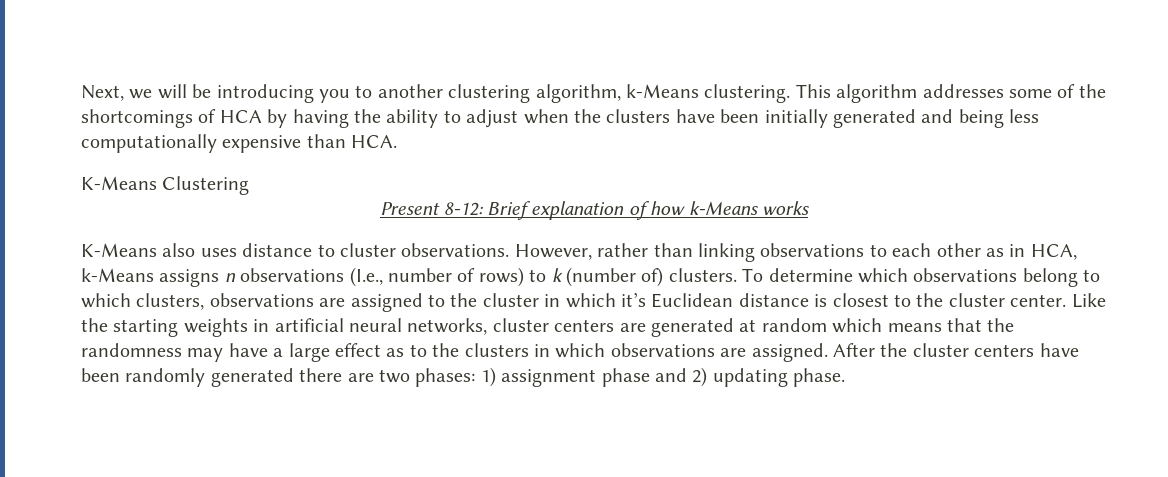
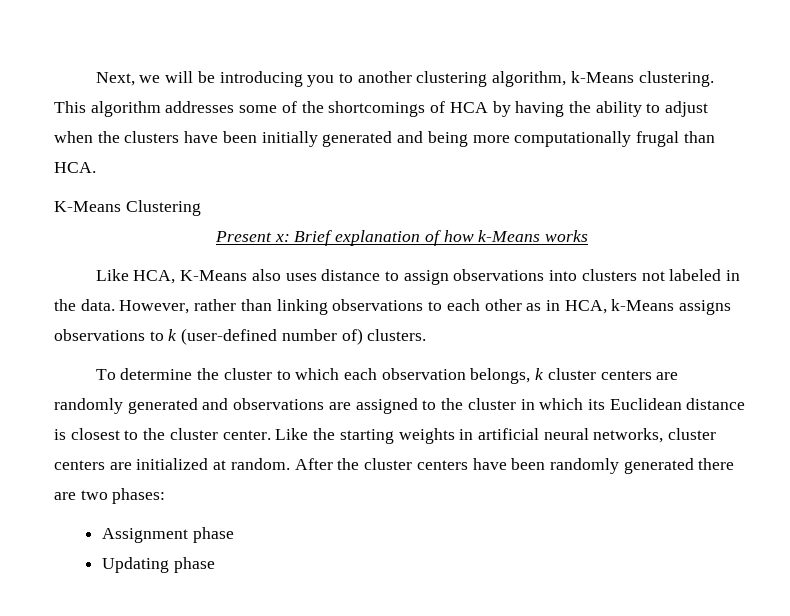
[1009,109,1040,123] [81,134,302,153] less computationally expensive -> [472,131,679,147] more computationally frugal
[443,202,483,216] 8-12: -> [274,234,290,242] x:
(809, 208) none -> [95,269,176,284] Like HCA,
[340,243,510,257] cluster observations. -> [403,269,741,285] [54,299,115,311] assign observations into clusters not labeled in the data.
[224,267,636,287] n observations (I.e., number of rows) to k (number -> [54,328,337,345] observations to k (user-defined number
(737, 275) none -> (427, 335) //
[857,268,1101,287] [81,293,205,310] which observations belong to which clusters, -> [197,368,679,384] [54,398,229,414] the cluster to which each observation belongs, k cluster centers are randomly generated and
[620,292,646,307] it’s -> [587,399,605,410] its
[650,318,1015,337] [81,343,828,362] generated at random which means that the randomness may have a large effect as to the clusters in which observations are assigned. -> [136,458,290,470] initialized at random.
[480,367,846,387] 1) assignment phase and 2) updating phase. -> [101,527,234,543] [101,557,215,573] // Assignment phase // Updating phase

